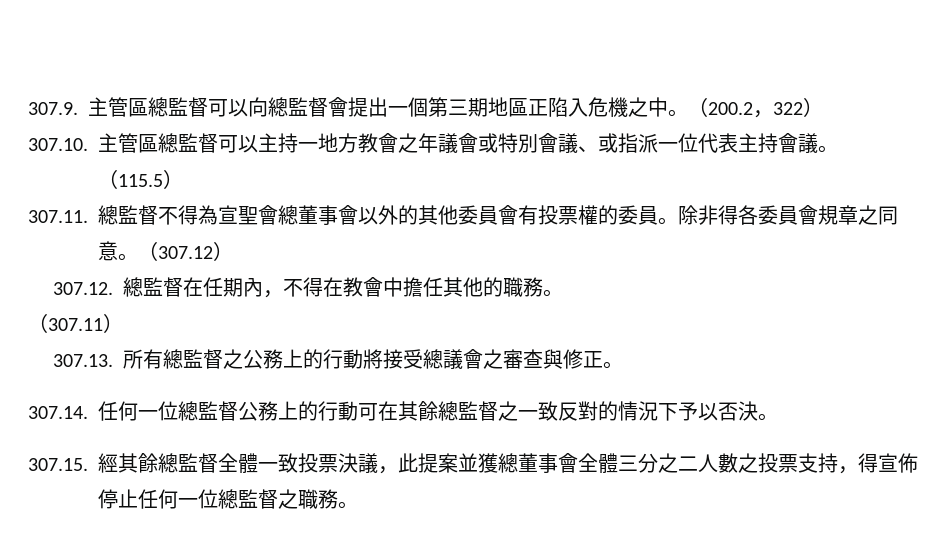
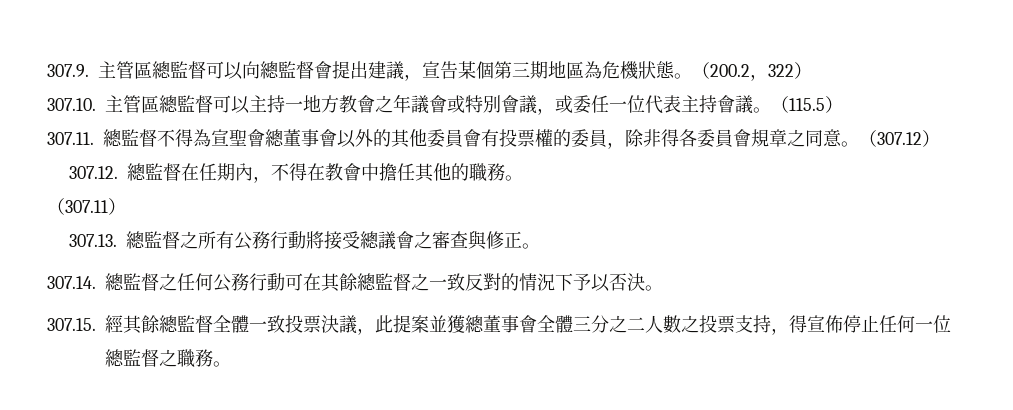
[388,97,668,117] 一個第三期地區正陷入危機之中 -> [368,61,675,81] 建議，宣告某個第三期地區為危機狀態
[578,133,658,153] 、或指派 -> [537,95,609,115] ，或委任
[658,217,678,225] 。 -> [607,142,625,149] ，
[123,349,324,369] 所有總監督之公務上的 -> [126,231,271,250] 總監督之所有公務
[98,401,318,421] 任何一位總監督公務上的 -> [105,273,249,292] 總監督之任何公務

